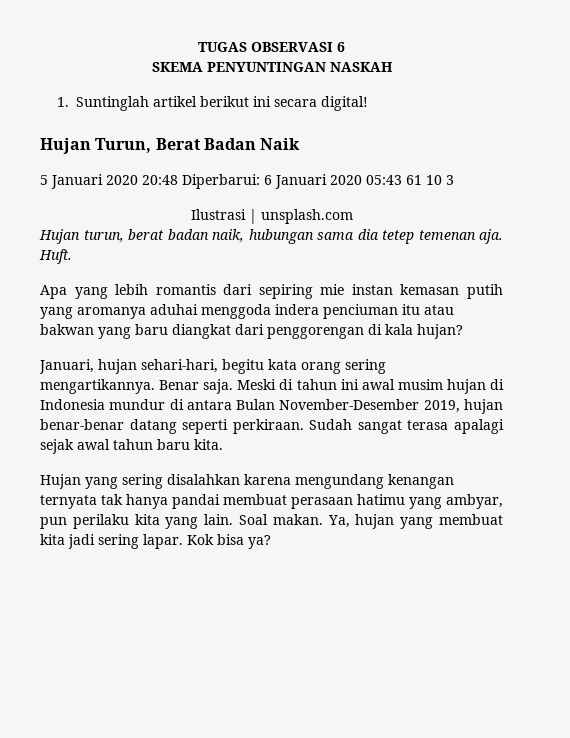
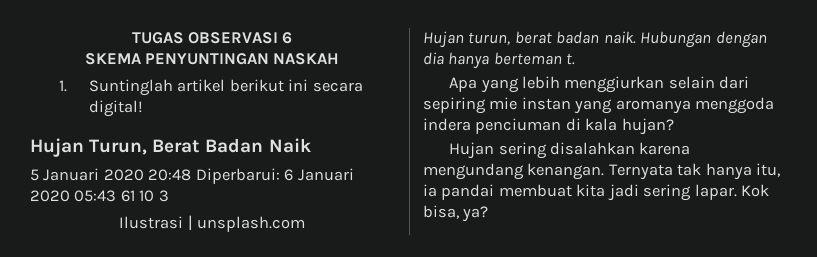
[212,229,503,244] [39,249,72,264] naik, hubungan sama dia tetep temenan aja. Huft. -> [603,31,767,48] [423,52,576,69] naik. Hubungan dengan dia hanya berteman t.
[155,284,216,295] romantis -> [564,76,715,93] menggiurkan selain
[400,284,503,299] kemasan putih -> (571, 103) none
[150,304,198,315] aduhai -> (691, 107) none
[402,304,454,315] [40,324,463,339] [39,359,386,374] [40,379,505,394] [40,399,503,414] [40,419,504,434] [40,439,223,454] [40,474,118,489] itu atau bakwan yang baru diangkat dari penggorengan di kala hujan? // Januari, hujan sehari-hari, begitu kata orang sering mengartikannya. Benar saja. Meski di tahun ini awal musim hujan di Indonesia mundur di antara Bulan November-Desember 2019, hujan benar-benar datang seperti perkiraan. Sudah sangat terasa apalagi sejak awal tahun baru kita. // Hujan yang -> [565,118,674,135] [449,142,495,159] di kala hujan? // Hujan
[388,474,454,489] [40,494,503,509] [40,514,434,529] kenangan ternyata tak hanya pandai membuat perasaan hatimu yang ambyar, pun perilaku kita yang lain. Soal makan. Ya, hujan yang -> [527,163,781,180] [423,184,495,200] kenangan. Ternyata tak hanya itu, ia pandai
[217,534,244,545] bisa -> [423,205,459,219] bisa,

